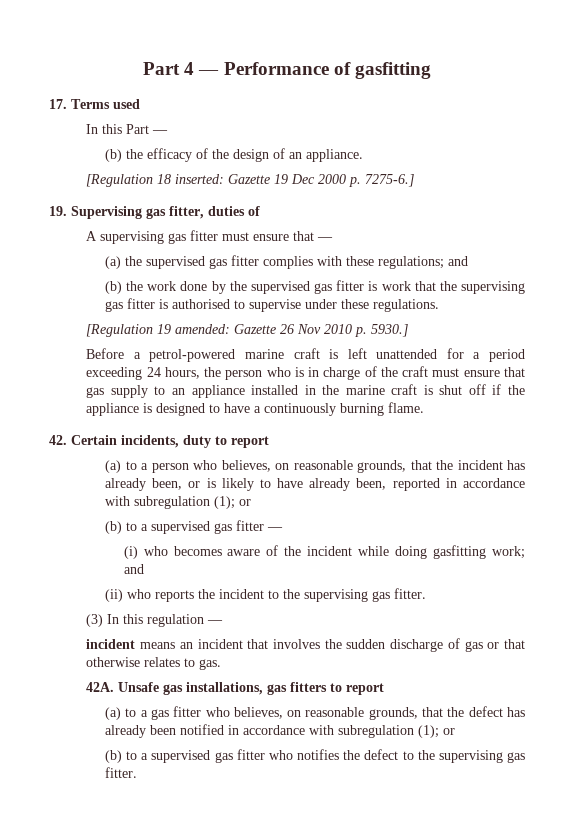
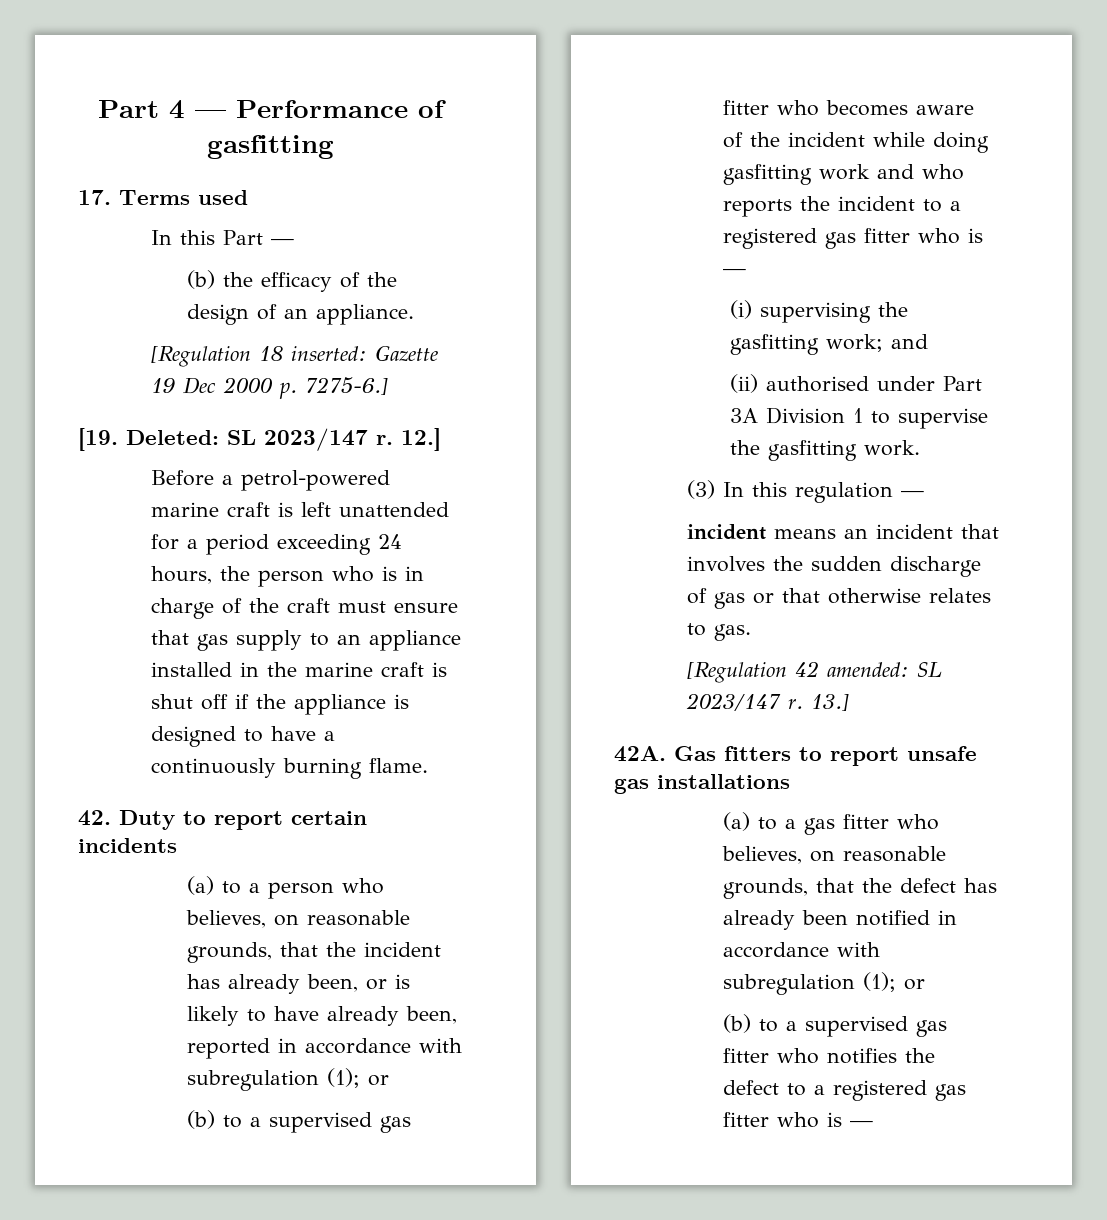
[49,206,260,219] [86,230,334,244] [104,255,468,269] [104,280,525,294] [104,298,439,312] [86,324,409,337] 19. Supervising gas fitter, duties of // A supervising gas fitter must ensure that — // (a) the supervised gas fitter complies with these regulations; and // (b) the work done by the supervised gas fitter is work that the supervising gas fitter is authorised to supervise under these regulations. // [Regulation 19 amended: Gazette 26 Nov 2010 p. 5930.] -> [78,428,441,451] [19. Deleted: SL 2023/147 r. 12.]
[71,435,269,448] Certain incidents, duty to report -> [119,810,367,830] [78,838,177,853] Duty to report certain incidents
[266,527,283,531] [123,546,138,559] — // (i) -> (770, 107) none
[491,546,525,559] [123,564,144,574] [104,589,123,602] work; and // (ii) -> [819,164,915,180] work and
[282,588,426,602] the supervising gas fitter. -> [950,201,962,211] [723,228,984,249] [723,269,747,275] [729,300,908,323] [729,334,928,355] [729,374,983,393] [729,407,988,429] [729,440,920,461] a registered gas fitter who is — // (i) supervising the gasfitting work; and // (ii) authorised under Part 3A Division 1 to supervise the gasfitting work.
[86,682,288,695] 42A. Unsafe gas installations, gas -> [686,661,942,683] [685,693,849,711] [614,746,716,762] [Regulation 42 amended: SL 2023/147 r. 13.] // 42A. Gas
(385, 689) none -> [907,746,977,761] [614,774,790,794] unsafe gas installations
[417,750,525,763] [104,767,137,778] the supervising gas fitter. -> [814,1080,967,1101] [723,1112,874,1128] a registered gas fitter who is —

